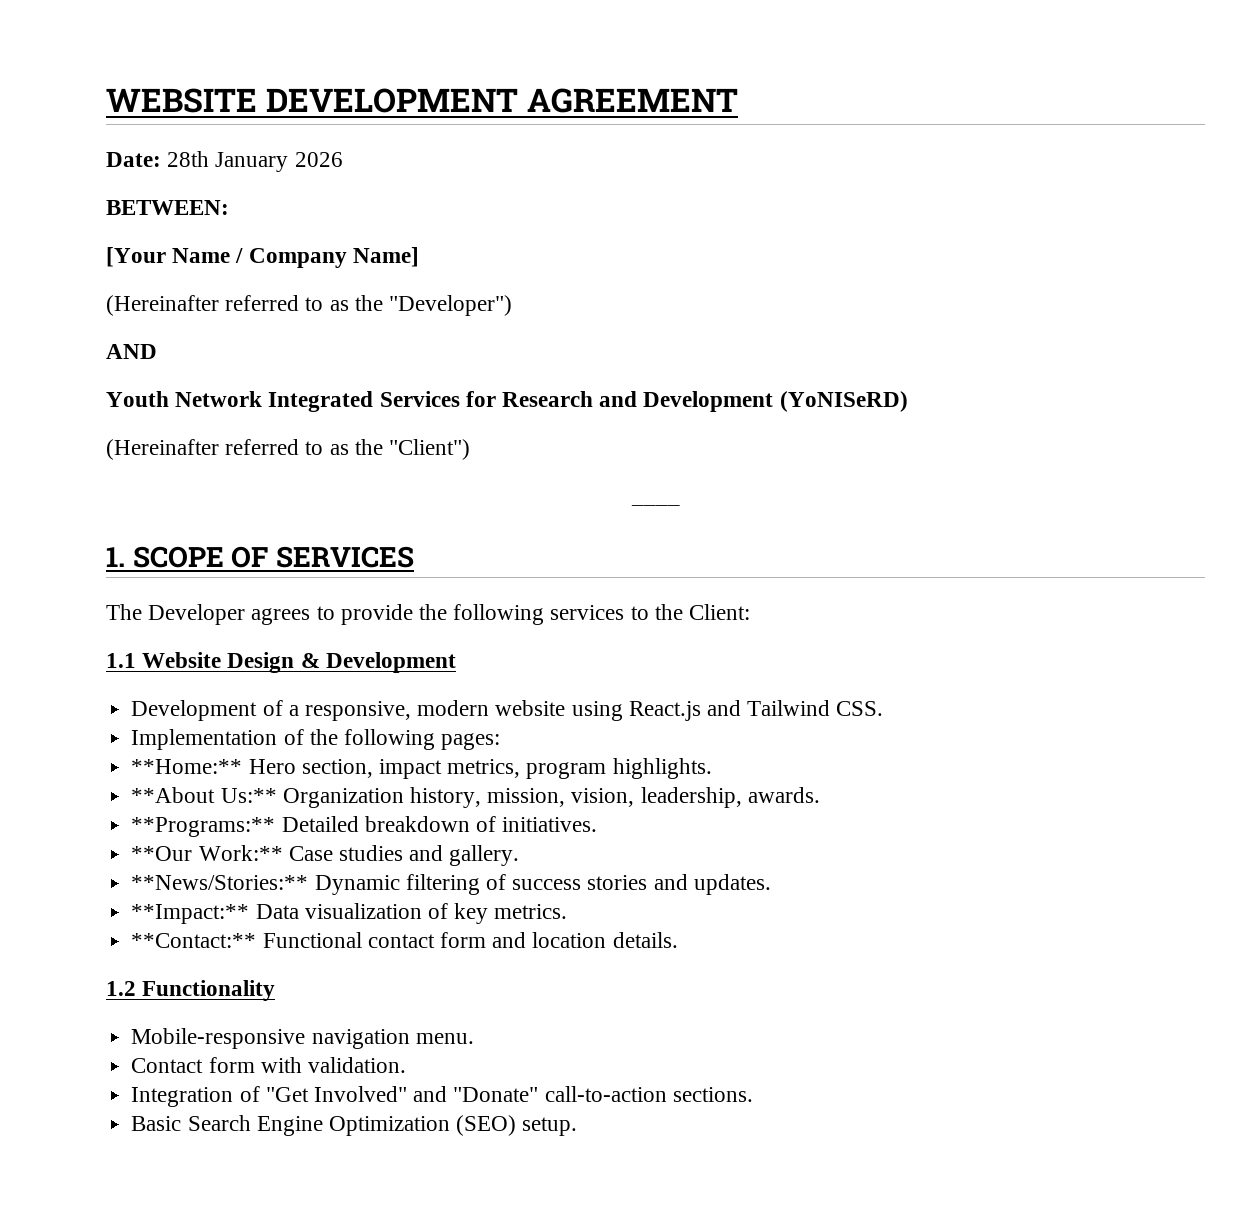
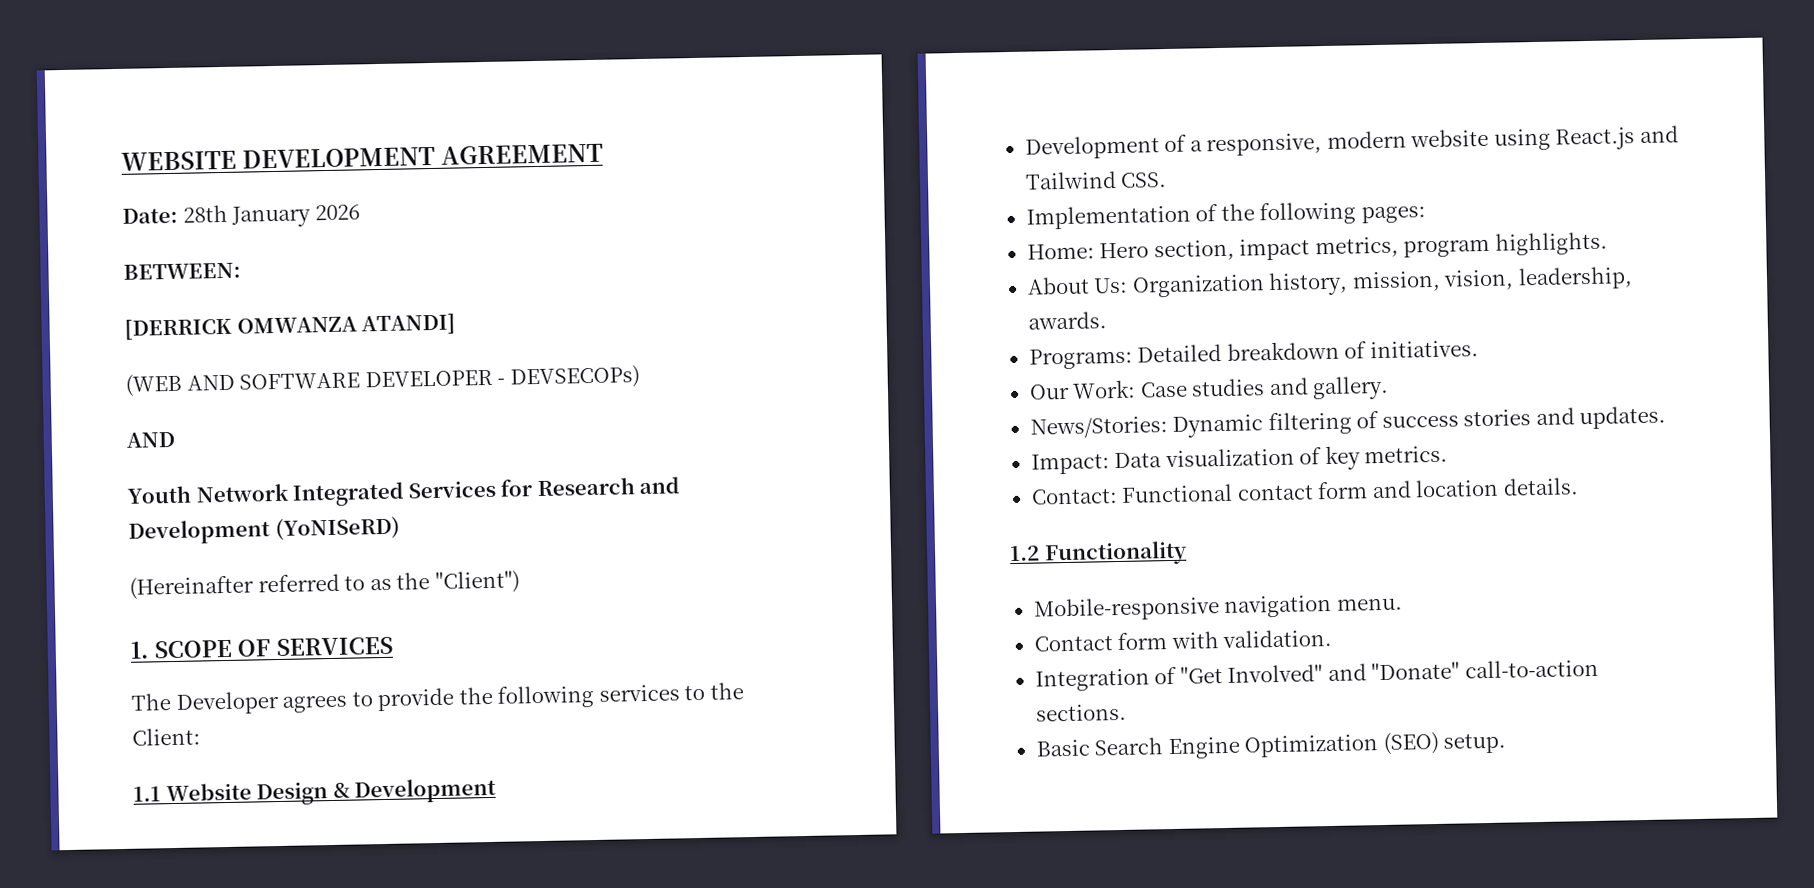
[106,247,419,268] [106,295,513,316] [Your Name / Company Name] // (Hereinafter referred to as the "Developer") -> [124,313,457,340] [125,365,640,397] [DERRICK OMWANZA ATANDI] // (WEB AND SOFTWARE DEVELOPER - DEVSECOPs)
[630,503,680,506] // ____ -> (520, 582) none
[131,759,243,774] **Home:** -> [1026,243,1095,260] Home:
[131,787,277,803] **About Us:** -> [1026,276,1129,295] About Us:
[131,817,276,837] **Programs:** -> [1028,347,1133,370] Programs:
[131,845,283,861] **Our Work:** -> [1028,379,1137,400] Our Work:
[131,875,309,890] **News/Stories:** -> [1029,416,1168,439] News/Stories:
[131,904,250,924] **Impact:** -> [1030,453,1110,475] Impact:
[131,933,257,948] **Contact:** -> [1030,488,1118,505] Contact:

